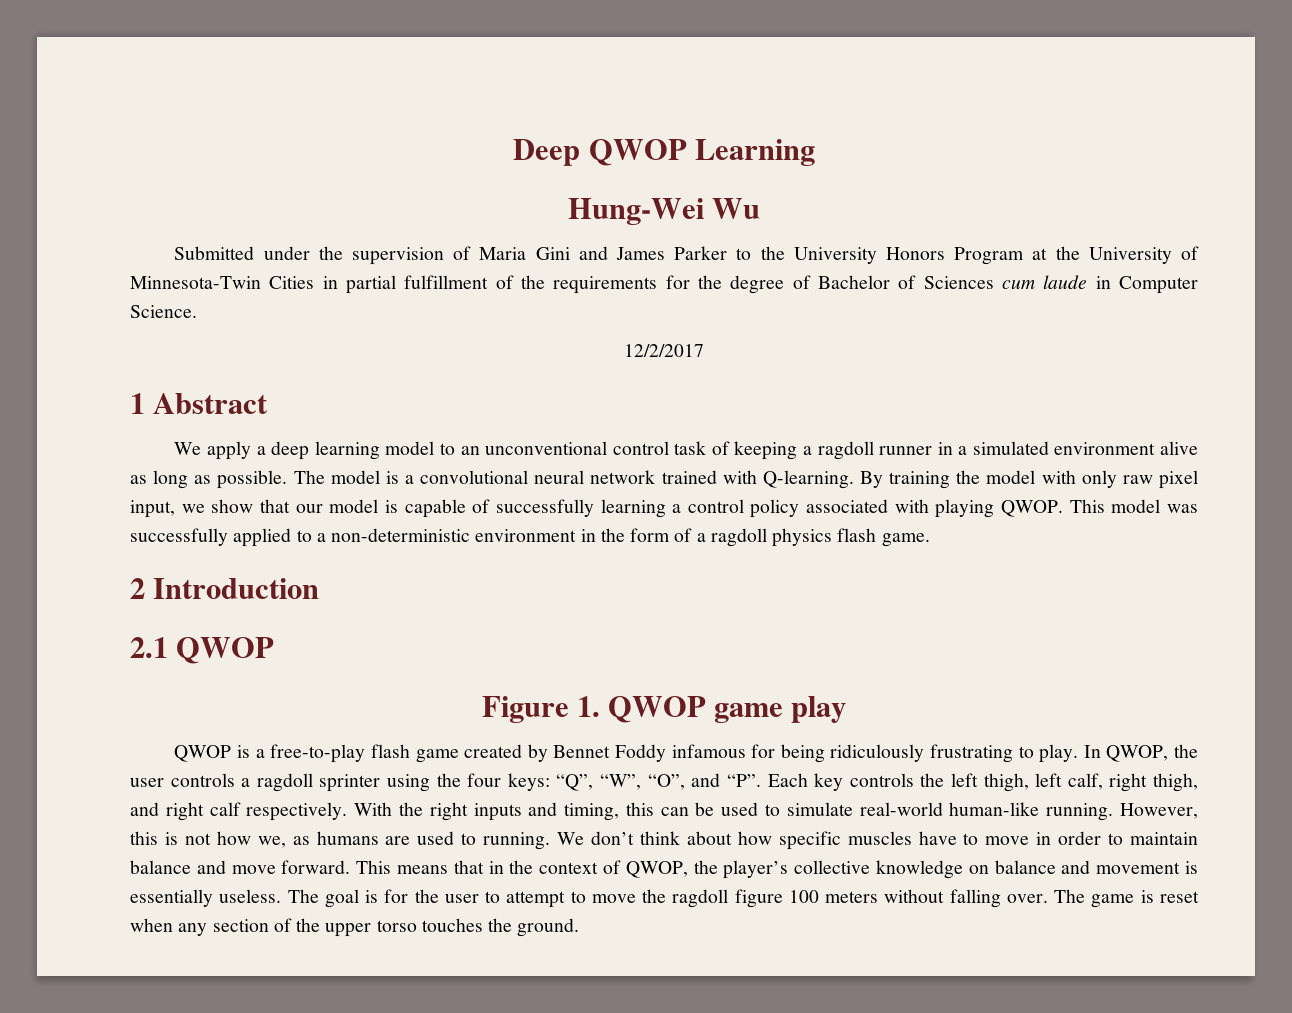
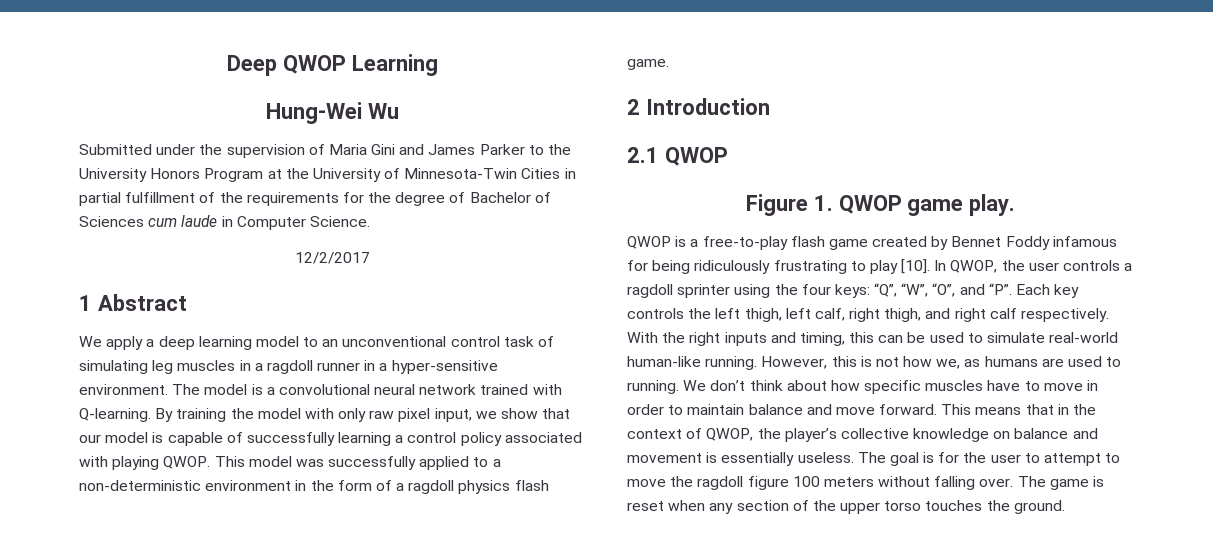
[734,441,798,460] keeping -> [79,360,251,374] simulating leg muscles in
[972,441,1199,455] [130,470,288,489] simulated environment alive as long as possible. -> [391,360,498,374] [79,384,168,395] hyper-sensitive environment.
[791,696,847,723] play -> [969,194,1016,216] play.
[1039,744,1079,763] play. -> [869,259,931,274] play [10].

